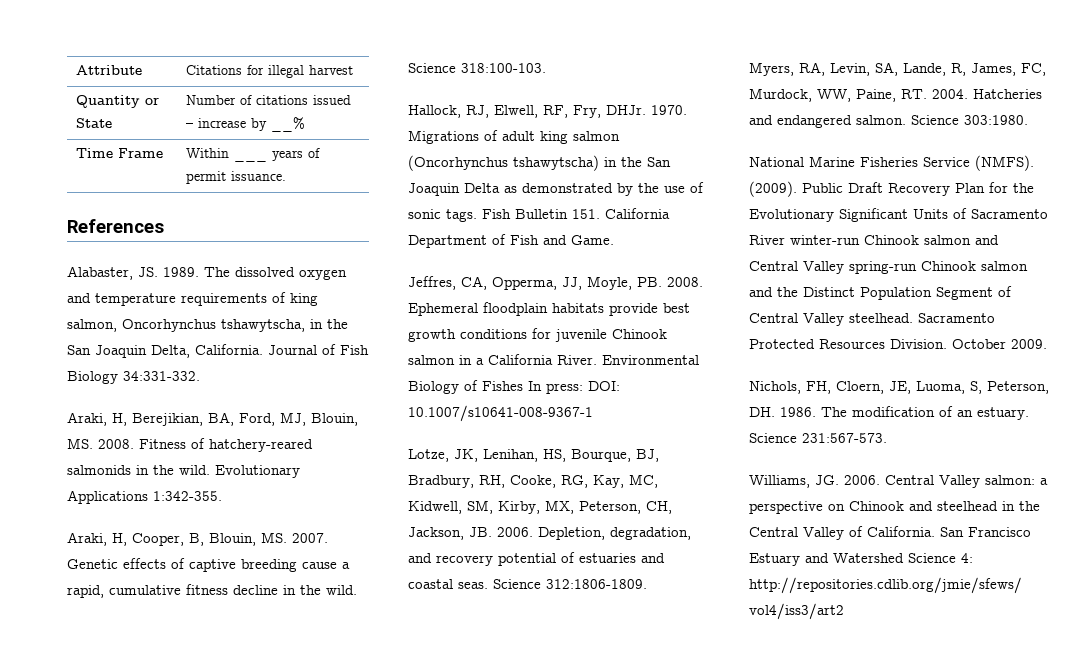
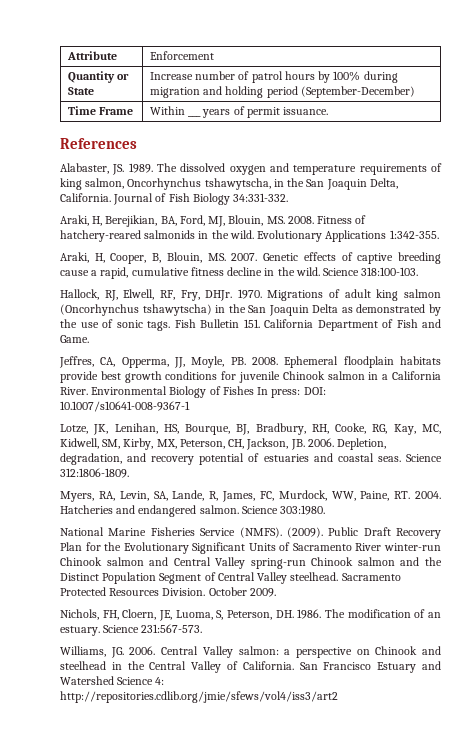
[185,65,353,78] Citations for illegal harvest -> [149,51,214,60] Enforcement
[185,95,351,105] [185,117,305,132] Number of citations issued – increase by __% -> [149,71,398,83] [149,86,415,98] Increase number of patrol hours by 100% during migration and holding period (September-December)

